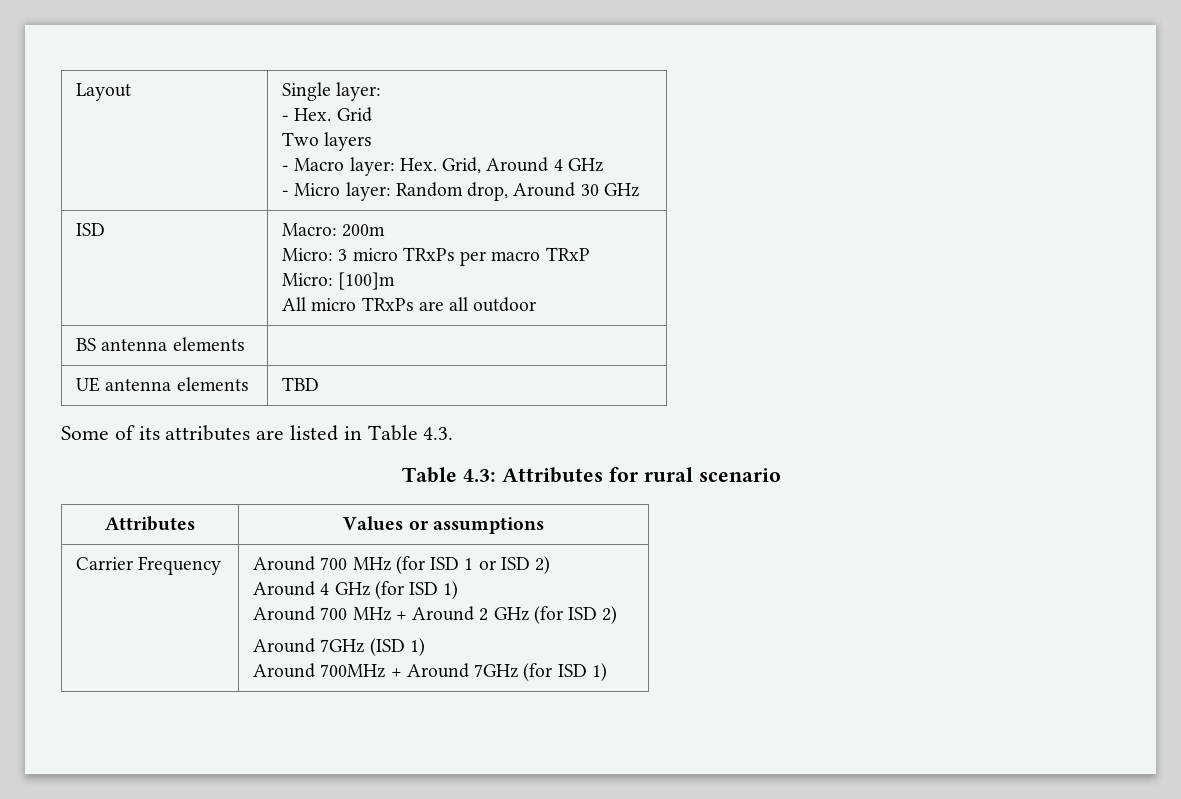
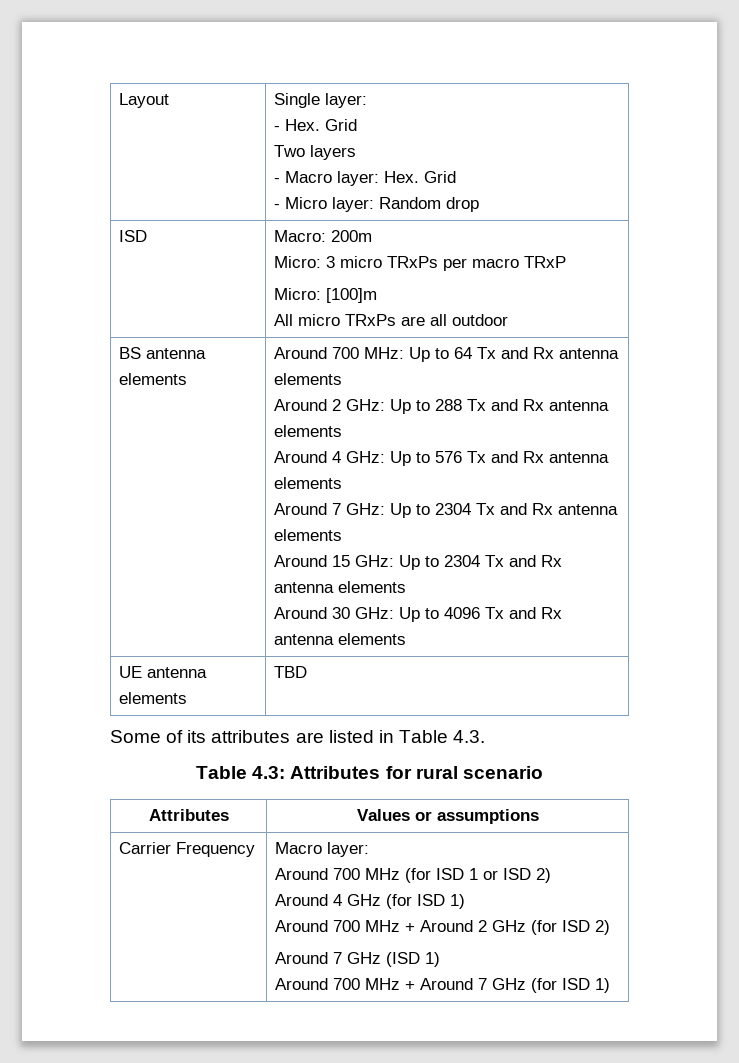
[442,157,603,174] Grid, Around 4 GHz -> [424,171,457,183] Grid
[467,182,639,201] drop, Around 30 GHz -> [446,197,480,212] drop
(245, 344) none -> [274,347,620,362] [274,373,343,385] [274,399,610,414] [274,425,343,437] [274,451,610,466] [274,477,343,489] [274,503,619,518] [274,529,343,541] [274,555,563,570] [274,581,407,593] [274,607,563,622] [274,633,407,645] Around 700 MHz: Up to 64 Tx and Rx antenna elements // Around 2 GHz: Up to 288 Tx and Rx antenna elements // Around 4 GHz: Up to 576 Tx and Rx antenna elements // Around 7 GHz: Up to 2304 Tx and Rx antenna elements // Around 15 GHz: Up to 2304 Tx and Rx antenna elements // Around 30 GHz: Up to 4096 Tx and Rx antenna elements
(222, 565) none -> [275,842,370,857] Macro layer: //
[320,639,365,653] 7GHz -> [333,952,382,964] 7 GHz
[320,663,519,678] 700MHz + Around 7GHz -> [333,978,527,990] 700 MHz + Around 7 GHz

